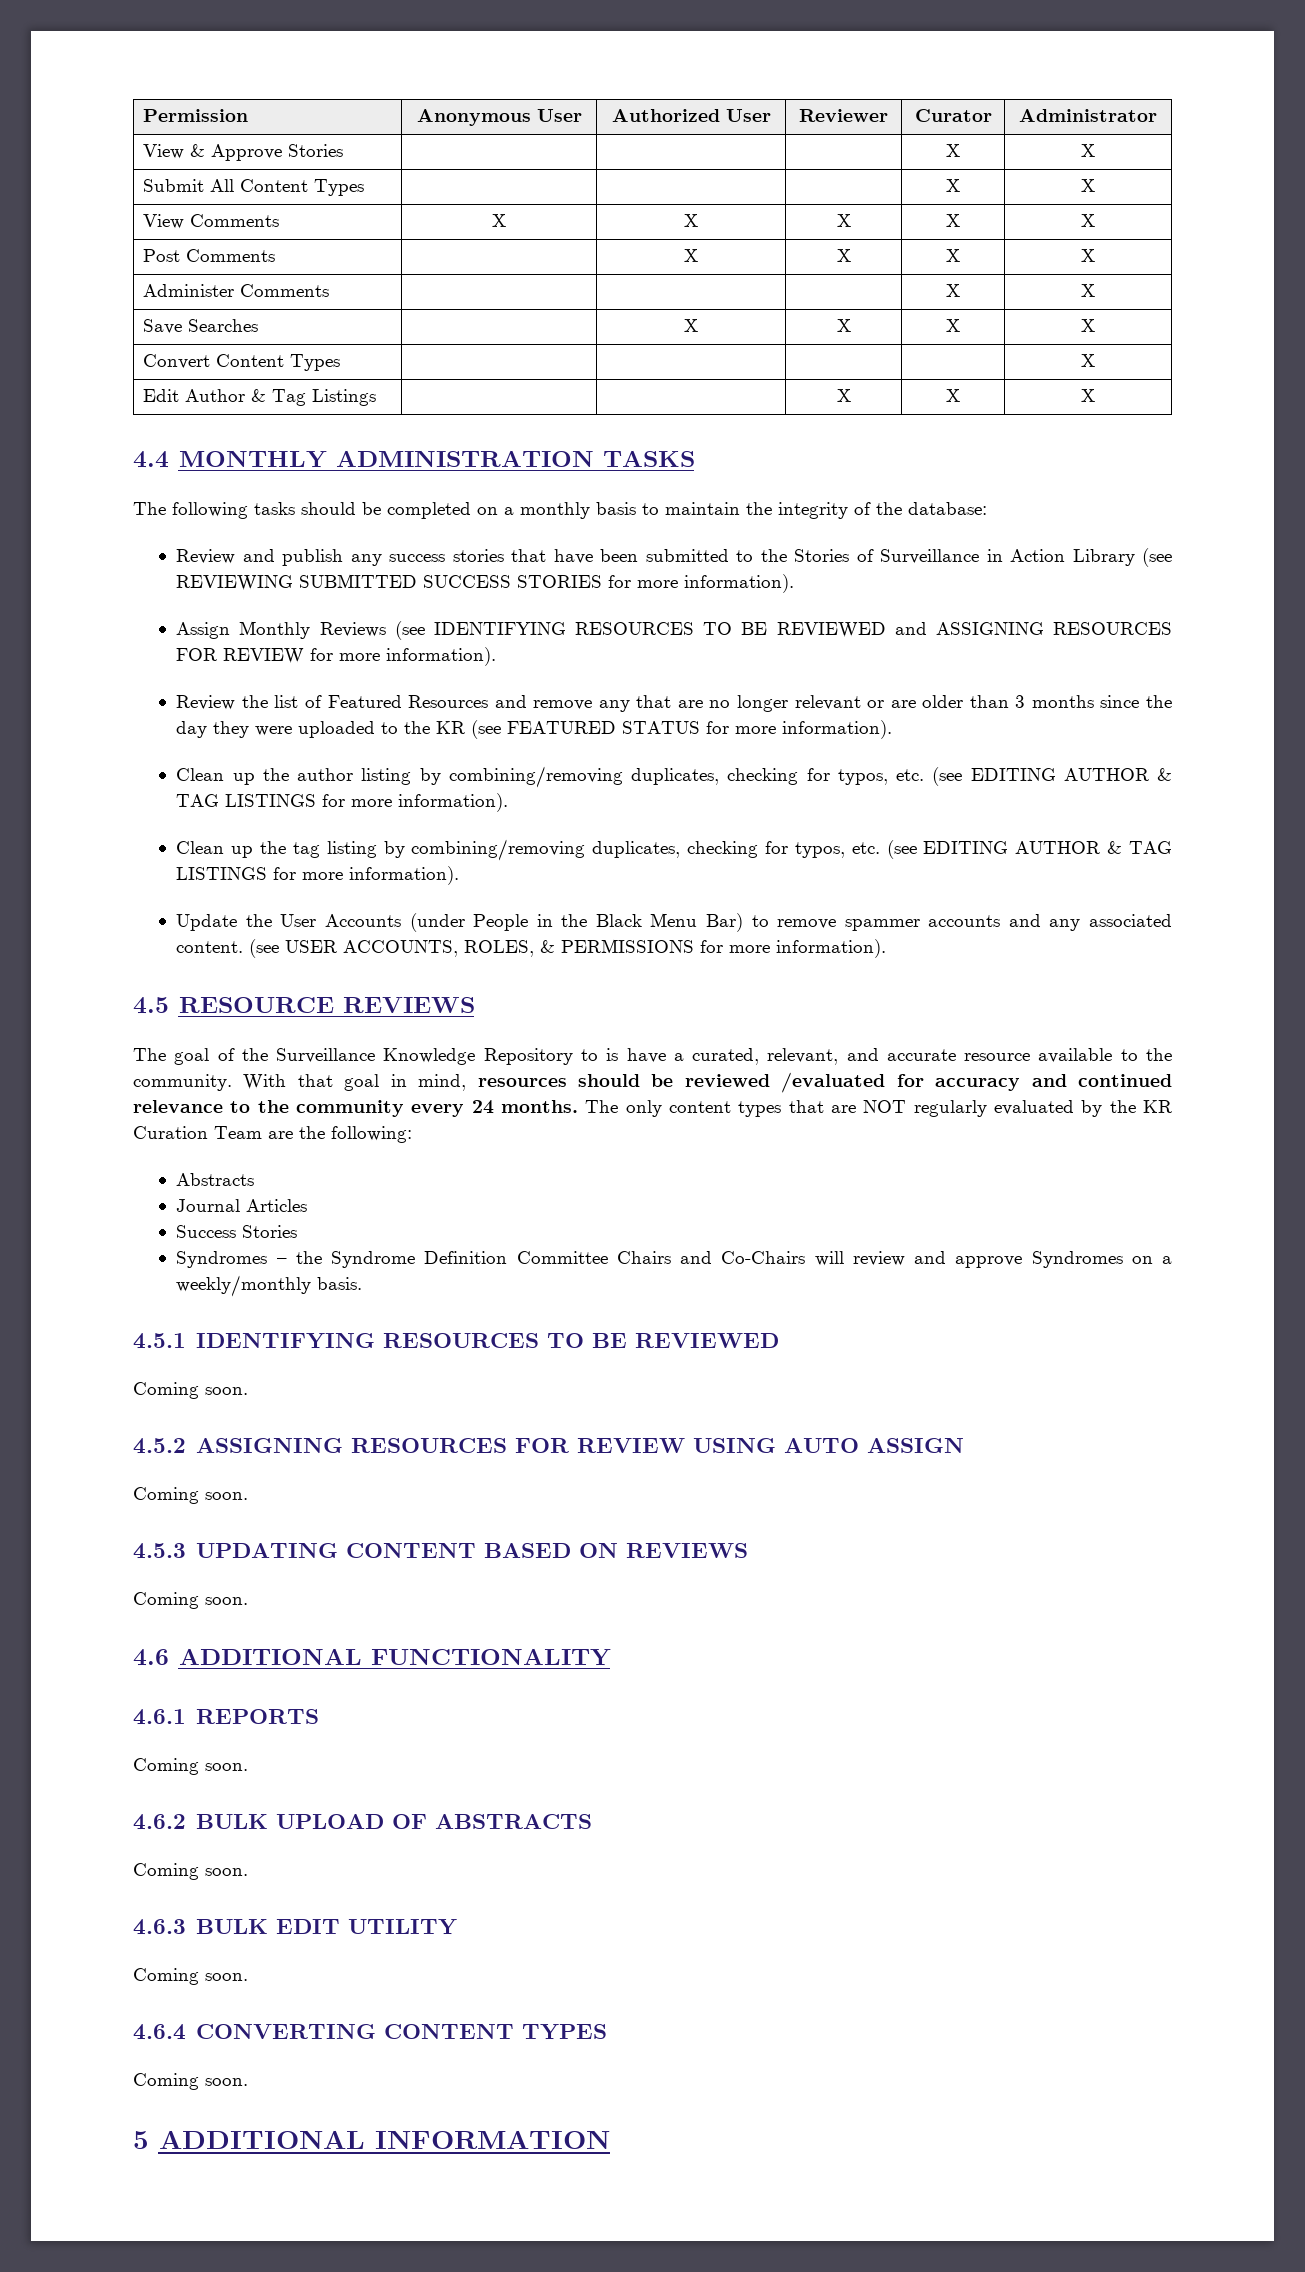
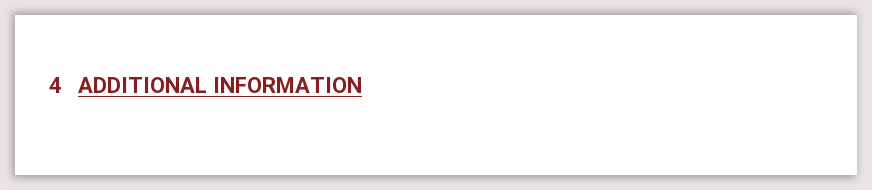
[143,109,249,122] [416,109,582,126] [611,109,771,122] [799,109,888,122] [914,109,992,122] [1019,109,1157,122] [143,144,344,161] [946,144,960,157] [1081,144,1095,157] [143,179,365,196] [946,179,960,192] [1081,179,1095,192] [143,214,280,229] [492,214,506,227] [684,214,698,227] [836,214,851,227] [946,214,960,227] [1081,214,1095,227] [143,249,276,262] [684,249,698,262] [836,249,851,262] [946,249,960,262] [1081,249,1095,262] [143,284,330,297] [946,284,960,297] [1081,284,1095,297] [143,319,259,334] [684,319,698,332] [836,319,851,332] [946,319,960,332] [1081,319,1095,332] [143,354,341,371] [1081,354,1095,367] [143,389,377,406] [836,389,851,402] [946,389,960,402] [1081,389,1095,402] [133,450,695,468] [133,502,987,519] [176,548,1172,567] [176,574,795,593] [176,621,1172,640] [176,647,497,666] [176,695,1172,712] [176,720,893,739] [176,766,1172,788] [176,793,509,812] [176,839,1173,861] [176,866,460,885] [176,913,1173,932] [176,939,887,958] [133,997,475,1014] [133,1048,1173,1065] [133,1072,1172,1093] [133,1100,1173,1117] [133,1126,412,1143] [176,1173,255,1186] [176,1199,308,1212] [176,1225,298,1238] [176,1251,1172,1268] [176,1275,363,1297] [133,1333,779,1349] [133,1382,248,1399] [133,1438,964,1454] [133,1487,248,1504] [133,1543,748,1559] [133,1592,248,1609] [133,1648,611,1666] [133,1709,319,1725] [133,1758,248,1775] [133,1814,592,1830] [133,1863,248,1880] [133,1919,457,1935] [133,1968,248,1985] [133,2024,607,2040] [133,2073,248,2090] [133,2131,149,2149] Permission | Anonymous User | Authorized User | Reviewer | Curator | Administrator // View & Approve Stories | | | | X | X // Submit All Content Types | | | | X | X // View Comments | X | X | X | X | X // Post Comments | | X | X | X | X // Administer Comments | | | | X | X // Save Searches | | X | X | X | X // Convert Content Types | | | | | X // Edit Author & Tag Listings | | | X | X | X // 4.4 MONTHLY ADMINISTRATION TASKS // The following tasks should be completed on a monthly basis to maintain the integrity of the database: // Review and publish any success stories that have been submitted to the Stories of Surveillance in Action Library (see REVIEWING SUBMITTED SUCCESS STORIES for more information). // Assign Monthly Reviews (see IDENTIFYING RESOURCES TO BE REVIEWED and ASSIGNING RESOURCES FOR REVIEW for more information). // Review the list of Featured Resources and remove any that are no longer relevant or are older than 3 months since the day they were uploaded to the KR (see FEATURED STATUS for more information). // Clean up the author listing by combining/removing duplicates, checking for typos, etc. (see EDITING AUTHOR & TAG LISTINGS for more information). // Clean up the tag listing by combining/removing duplicates, checking for typos, etc. (see EDITING AUTHOR & TAG LISTINGS for more information). // Update the User Accounts (under People in the Black Menu Bar) to remove spammer accounts and any associated content. (see USER ACCOUNTS, ROLES, & PERMISSIONS for more information). // 4.5 RESOURCE REVIEWS // The goal of the Surveillance Knowledge Repository to is have a curated, relevant, and accurate resource available to the community. With that goal in mind, resources should be reviewed /evaluated for accuracy and continued relevance to the community every 24 months. The only content types that are NOT regularly evaluated by the KR Curation Team are the following: // Abstracts // Journal Articles // Success Stories // Syndromes – the Syndrome Definition Committee Chairs and Co-Chairs will review and approve Syndromes on a weekly/monthly basis. // 4.5.1 IDENTIFYING RESOURCES TO BE REVIEWED // Coming soon. // 4.5.2 ASSIGNING RESOURCES FOR REVIEW USING AUTO ASSIGN // Coming soon. // 4.5.3 UPDATING CONTENT BASED ON REVIEWS // Coming soon. // 4.6 ADDITIONAL FUNCTIONALITY // 4.6.1 REPORTS // Coming soon. // 4.6.2 BULK UPLOAD OF ABSTRACTS // Coming soon. // 4.6.3 BULK EDIT UTILITY // Coming soon. // 4.6.4 CONVERTING CONTENT TYPES // Coming soon. // 5 -> [49,77,62,93] 4

